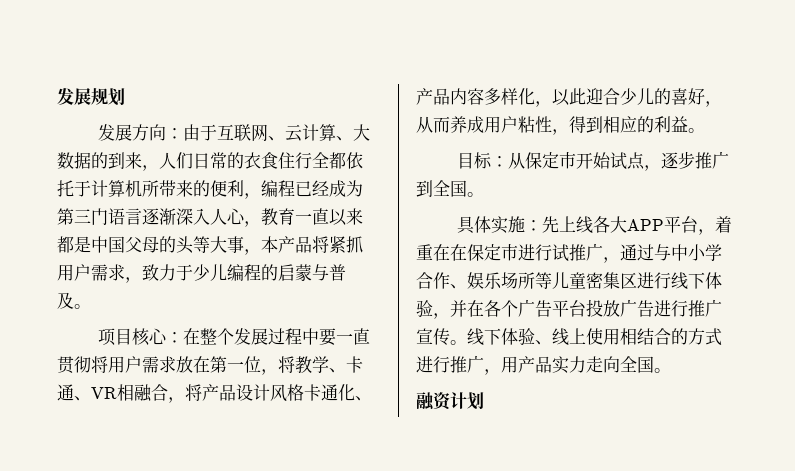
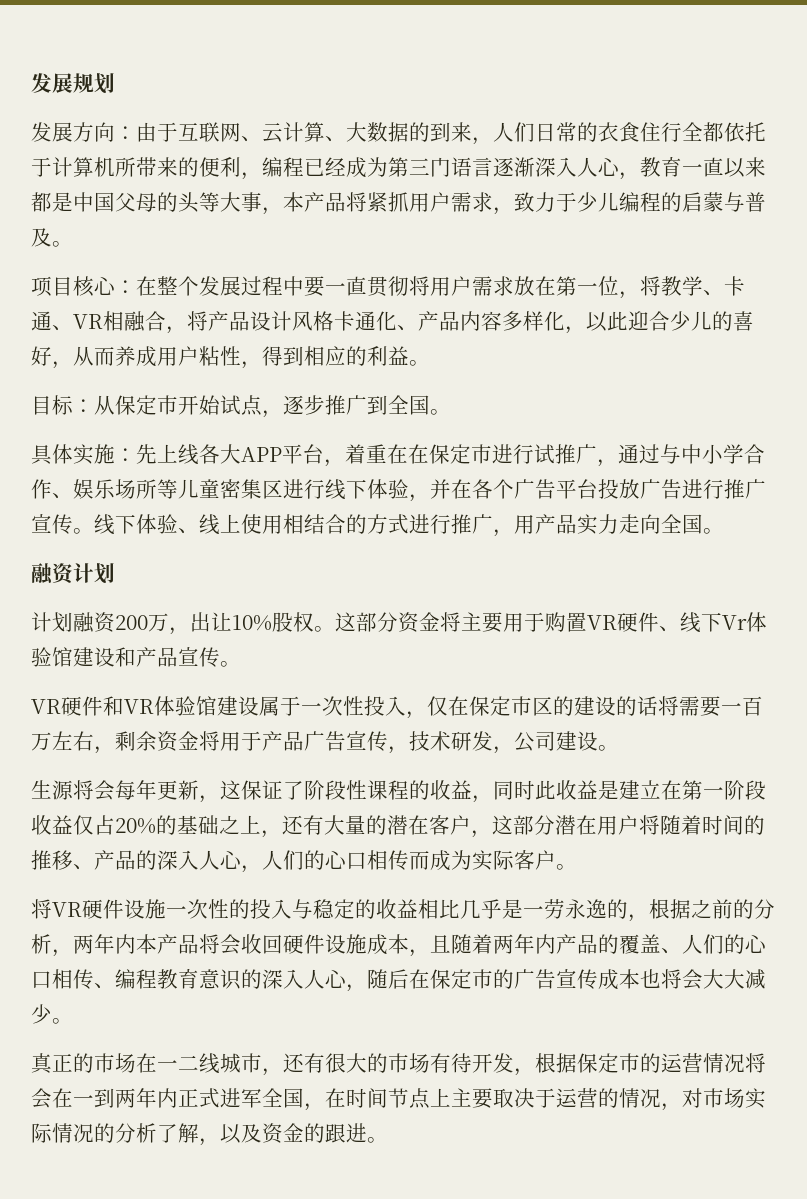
(484, 401) none -> [31,612,767,635] [31,647,241,667] [31,696,763,719] [31,731,619,754] [31,780,766,803] [31,815,765,838] [31,850,577,873] [31,899,775,922] [31,934,767,957] [31,969,766,992] [31,1004,73,1024] [31,1053,766,1076] [31,1088,766,1111] [31,1123,388,1146] // 计划融资200万，出让10%股权。这部分资金将主要用于购置VR硬件、线下Vr体验馆建设和产品宣传。 // VR硬件和VR体验馆建设属于一次性投入，仅在保定市区的建设的话将需要一百万左右，剩余资金将用于产品广告宣传，技术研发，公司建设。 // 生源将会每年更新，这保证了阶段性课程的收益，同时此收益是建立在第一阶段收益仅占20%的基础之上，还有大量的潜在客户，这部分潜在用户将随着时间的推移、产品的深入人心，人们的心口相传而成为实际客户。 // 将VR硬件设施一次性的投入与稳定的收益相比几乎是一劳永逸的，根据之前的分析，两年内本产品将会收回硬件设施成本，且随着两年内产品的覆盖、人们的心口相传、编程教育意识的深入人心，随后在保定市的广告宣传成本也将会大大减少。 // 真正的市场在一二线城市，还有很大的市场有待开发，根据保定市的运营情况将会在一到两年内正式进军全国，在时间节点上主要取决于运营的情况，对市场实际情况的分析了解，以及资金的跟进。

